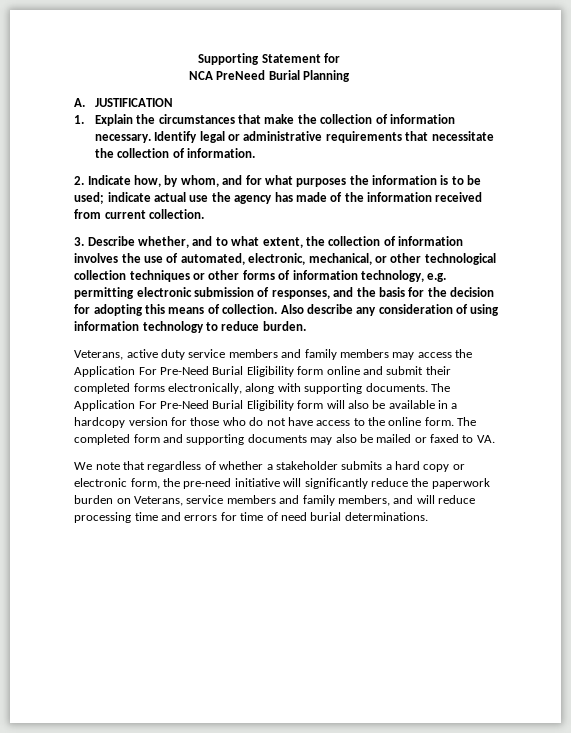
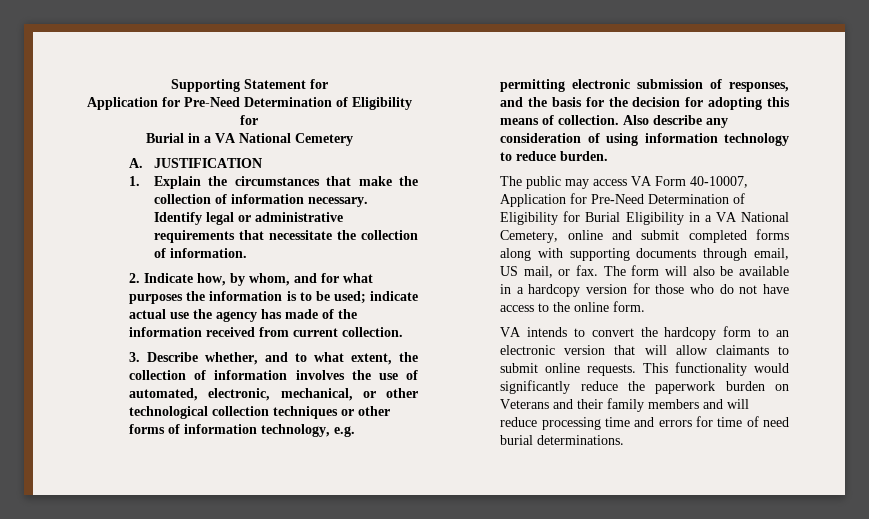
[188,70,351,82] NCA PreNeed Burial Planning -> [86,97,412,110] [240,115,258,125] [145,133,353,146] Application for Pre-Need Determination of Eligibility for // Burial in a VA National Cemetery
[74,349,473,360] [74,366,324,377] Veterans, active duty service members and family members may access the Application For Pre-Need Burial Eligibility form -> [500,176,749,189] [500,193,746,207] [500,211,789,225] [500,230,559,243] The public may access VA Form 40-10007, Application for Pre-Need Determination of Eligibility for Burial Eligibility in a VA National Cemetery,
[425,366,451,375] their -> (680, 235) none
[168,383,243,394] electronically, -> (789, 234) none
[365,383,450,392] [74,400,294,411] documents. The Application For Pre-Need Burial Eligibility -> [636,248,789,261] [500,265,626,278] documents through email, US mail, or fax. The
[457,417,477,426] [74,434,495,445] [74,461,465,472] [74,478,302,489] The completed form and supporting documents may also be mailed or faxed to VA. // We note that regardless of whether a stakeholder submits a hard copy or electronic form, the pre-need initiative will -> [500,326,789,340] [500,345,789,355] [500,362,789,376] // VA intends to convert the hardcopy form to an electronic version that will allow claimants to submit online requests. This functionality would
[134,495,390,506] Veterans, service members and family members, -> [500,398,700,412] Veterans and their family members

